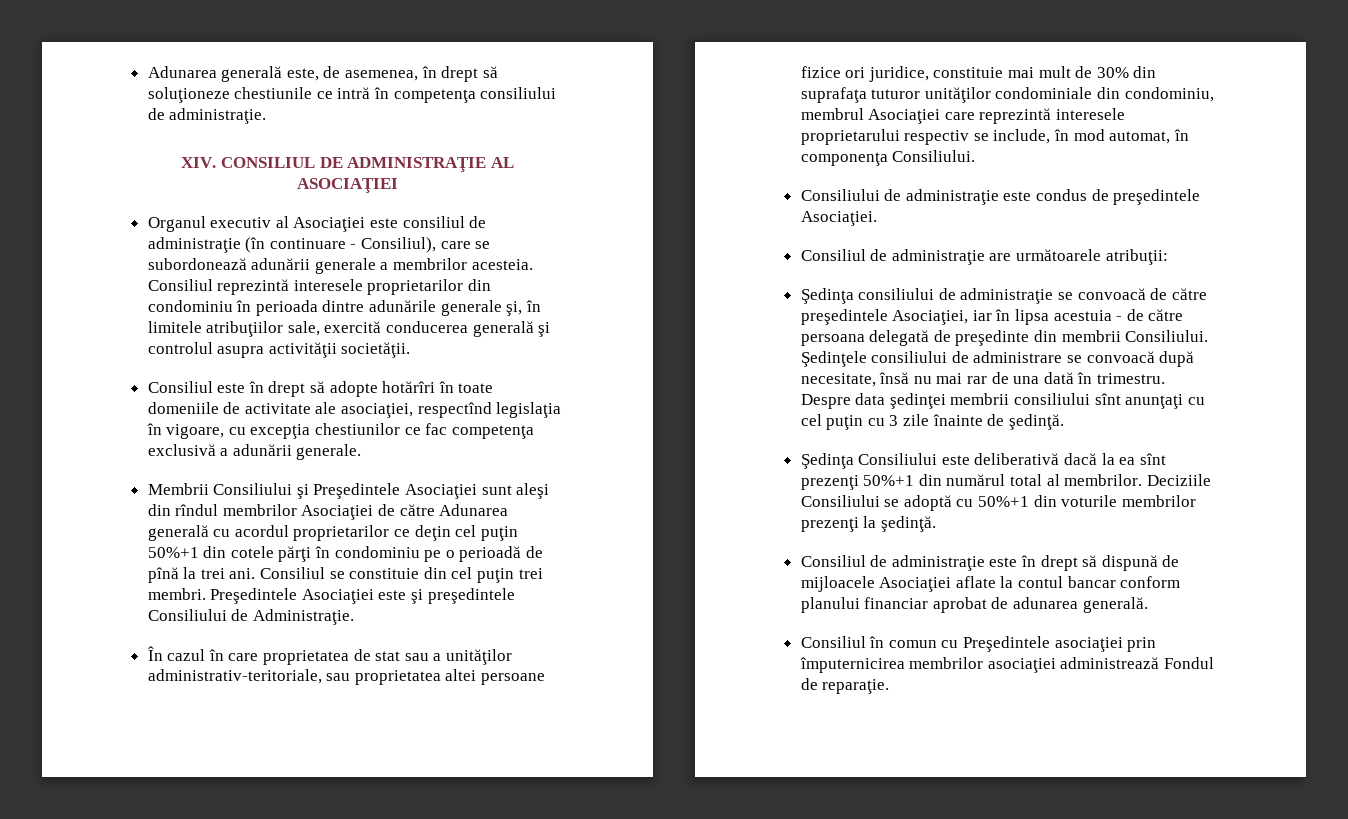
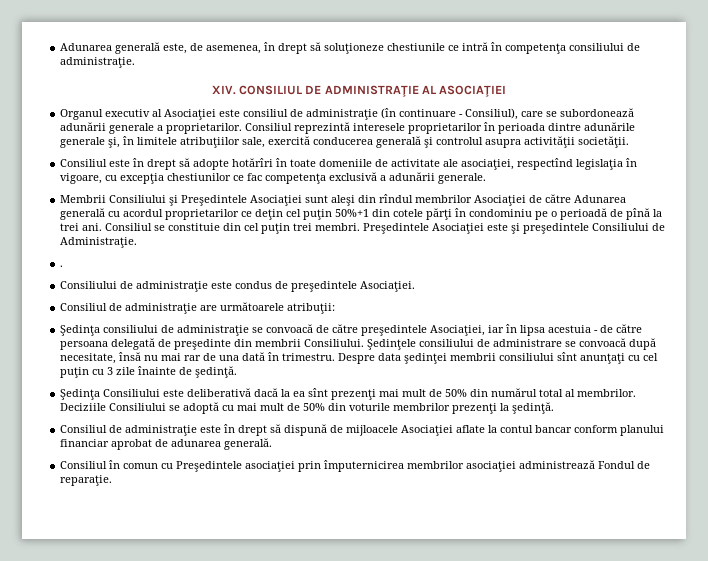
[393,258,533,270] membrilor acesteia. -> [166,123,243,134] proprietarilor.
[468,279,492,291] [147,300,233,312] din condominiu -> (483, 128) none
[147,646,513,665] [147,669,546,685] [800,66,1157,82] [800,87,1214,103] [800,108,1126,124] [800,129,1189,145] [800,150,976,166] În cazul în care proprietatea de stat sau a unităţilor administrativ-teritoriale, sau proprietatea altei persoane fizice ori juridice, constituie mai mult de 30% din suprafaţa tuturor unităţilor condominiale din condominiu, membrul Asociaţiei care reprezintă interesele proprietarului respectiv se include, în mod automat, în componenţa Consiliului. -> [60,265,64,267] .
[863,475,915,486] 50%+1 -> [379,389,468,397] mai mult de 50%
[978,496,1030,507] 50%+1 -> [237,403,326,411] mai mult de 50%

